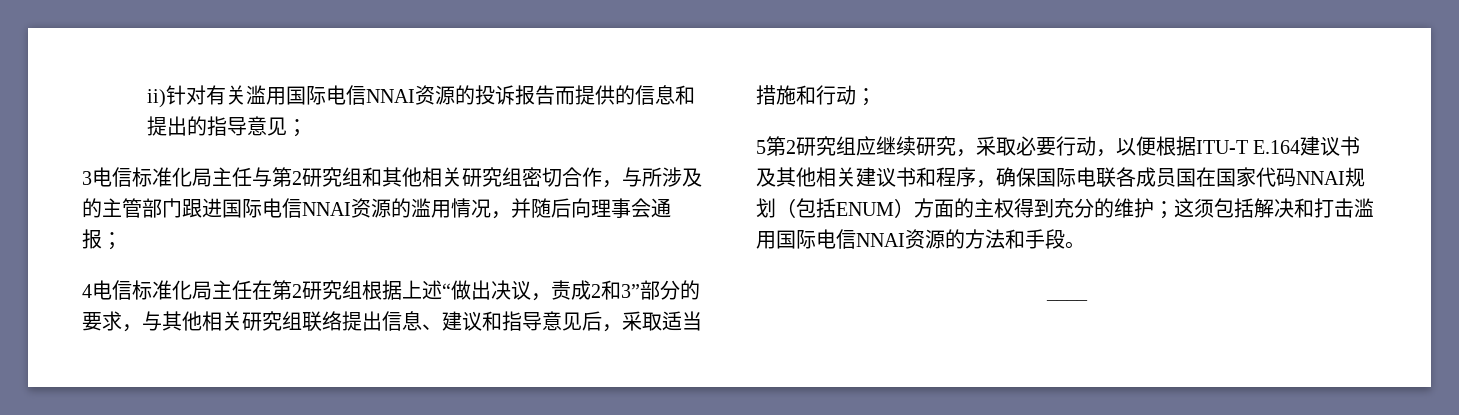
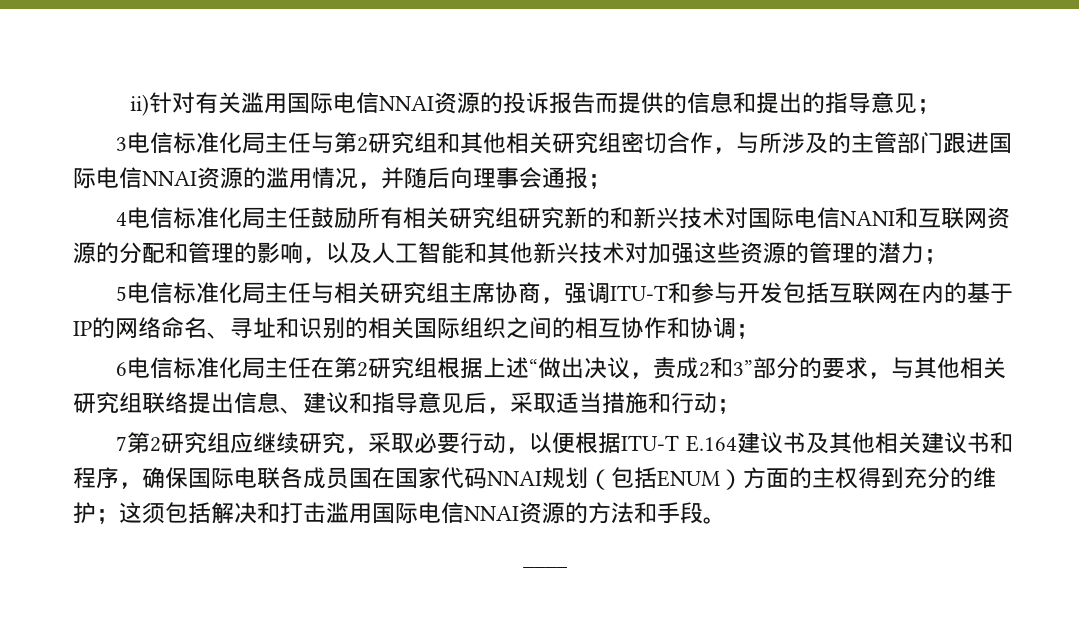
(252, 290) none -> [311,207,1011,229] [73,242,947,264] [116,282,1014,304] [73,317,759,339] [116,357,312,379] 鼓励所有相关研究组研究新的和新兴技术对国际电信NANI和互联网资源的分配和管理的影响，以及人工智能和其他新兴技术对加强这些资源的管理的潜力； // 5电信标准化局主任与相关研究组主席协商，强调ITU-T和参与开发包括互联网在内的基于IP的网络命名、寻址和识别的相关国际组织之间的相互协作和协调； // 6电信标准化局主任
[756,140,766,154] 5 -> [116,436,128,451] 7

